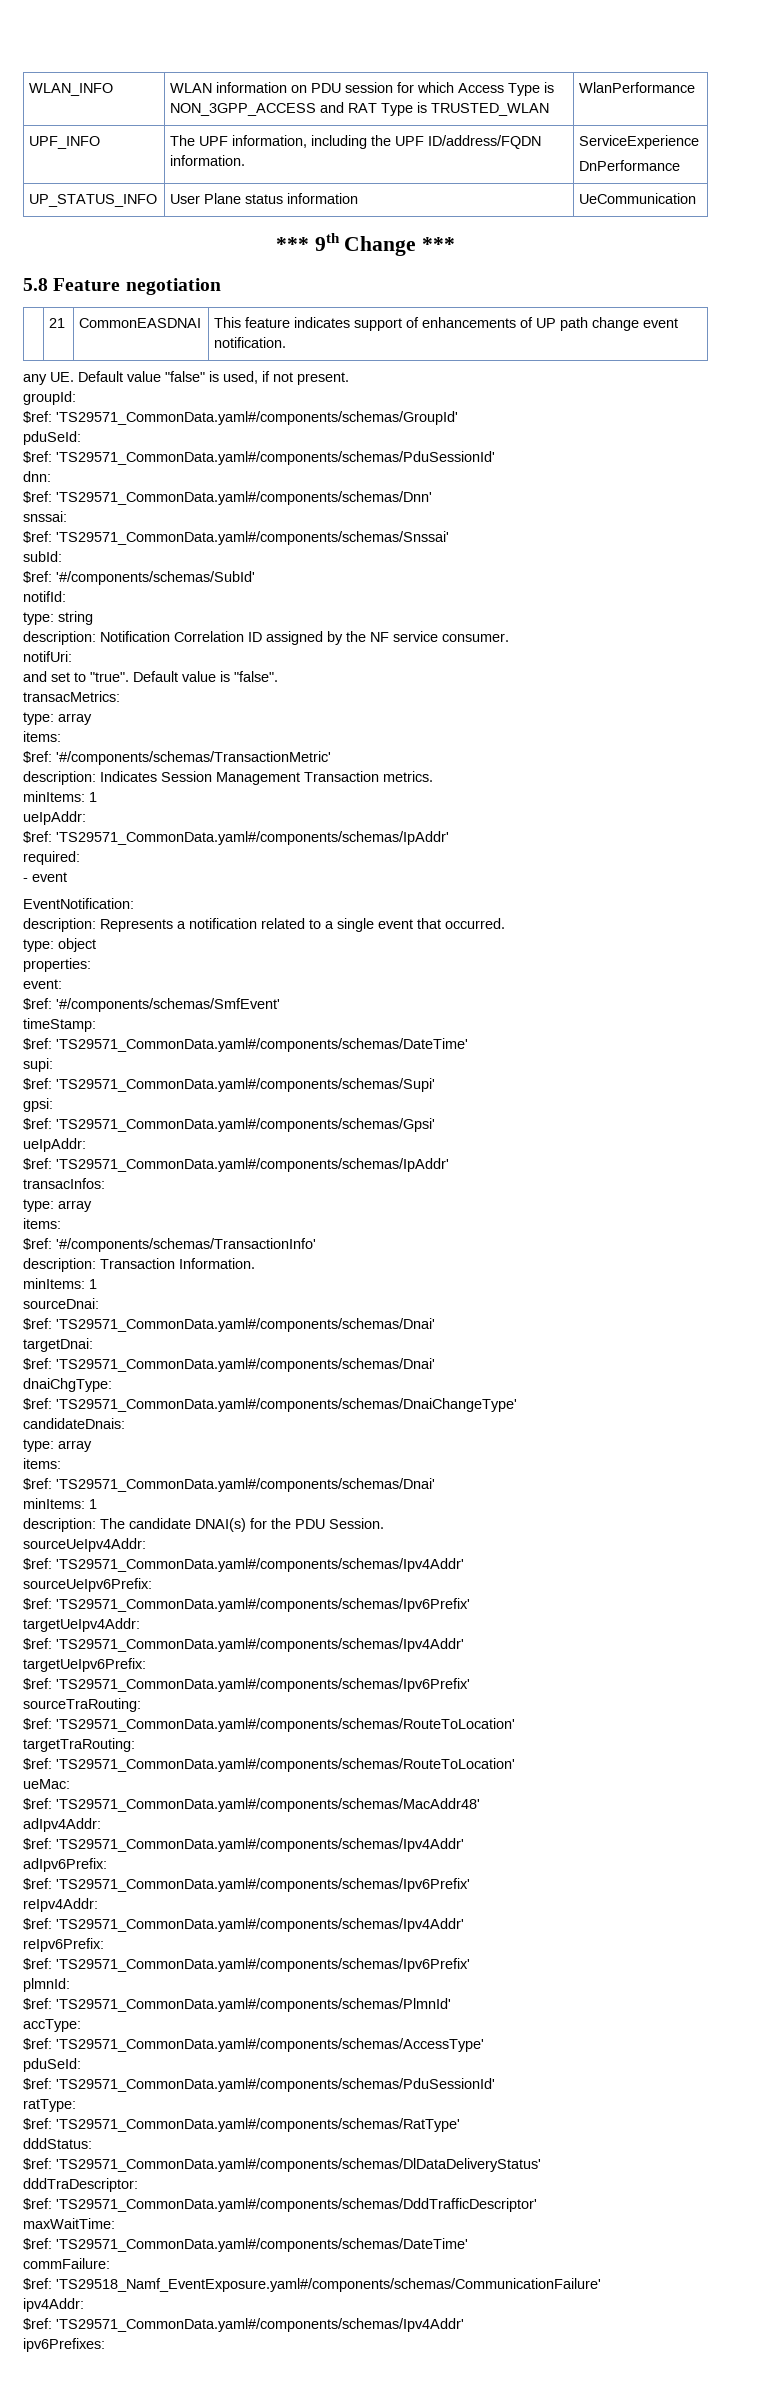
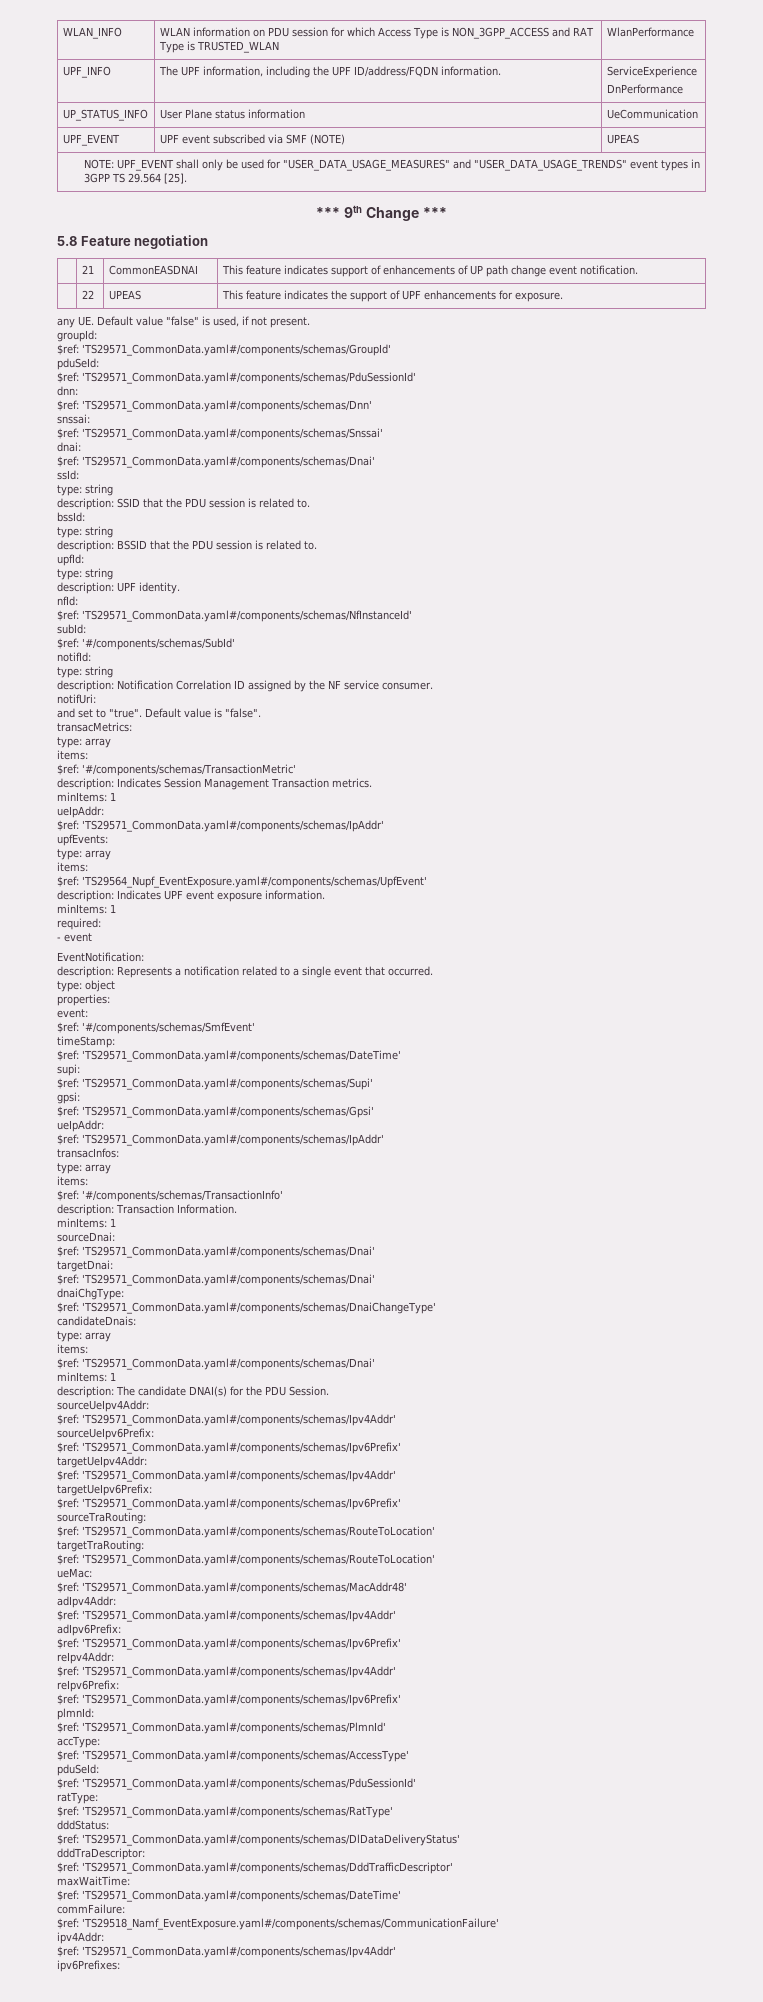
(697, 198) none -> [62,134,120,146] [159,134,345,145] [606,134,639,144] [84,159,701,171] [84,173,188,184] // UPF_EVENT | UPF event subscribed via SMF (NOTE) | UPEAS // NOTE: UPF_EVENT shall only be used for "USER_DATA_USAGE_MEASURES" and "USER_DATA_USAGE_TRENDS" event types in 3GPP TS 29.564 [25].
(287, 342) none -> [81,290,94,299] [108,290,141,300] [221,290,563,302] // | 22 | UPEAS | This feature indicates the support of UPF enhancements for exposure.
(449, 538) none -> [57,442,81,452] [57,456,375,468] [57,470,79,480] [57,484,113,496] [57,498,310,510] [57,512,85,522] [57,526,113,538] [57,540,317,552] [57,554,84,566] [57,568,113,580] [57,582,180,594] [57,596,78,606] [57,610,412,622] // dnai: // $ref: 'TS29571_CommonData.yaml#/components/schemas/Dnai' // ssId: // type: string // description: SSID that the PDU session is related to. // bssId: // type: string // description: BSSID that the PDU session is related to. // upfId: // type: string // description: UPF identity. // nfId: // $ref: 'TS29571_CommonData.yaml#/components/schemas/NfInstanceId'
(449, 838) none -> [57,834,108,846] [57,849,111,860] [57,862,88,872] [57,876,427,888] [57,890,325,902] [57,904,116,914] // upfEvents: // type: array // items: // $ref: 'TS29564_Nupf_EventExposure.yaml#/components/schemas/UpfEvent' // description: Indicates UPF event exposure information. // minItems: 1

